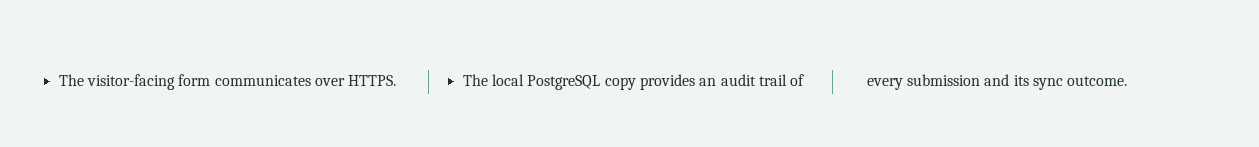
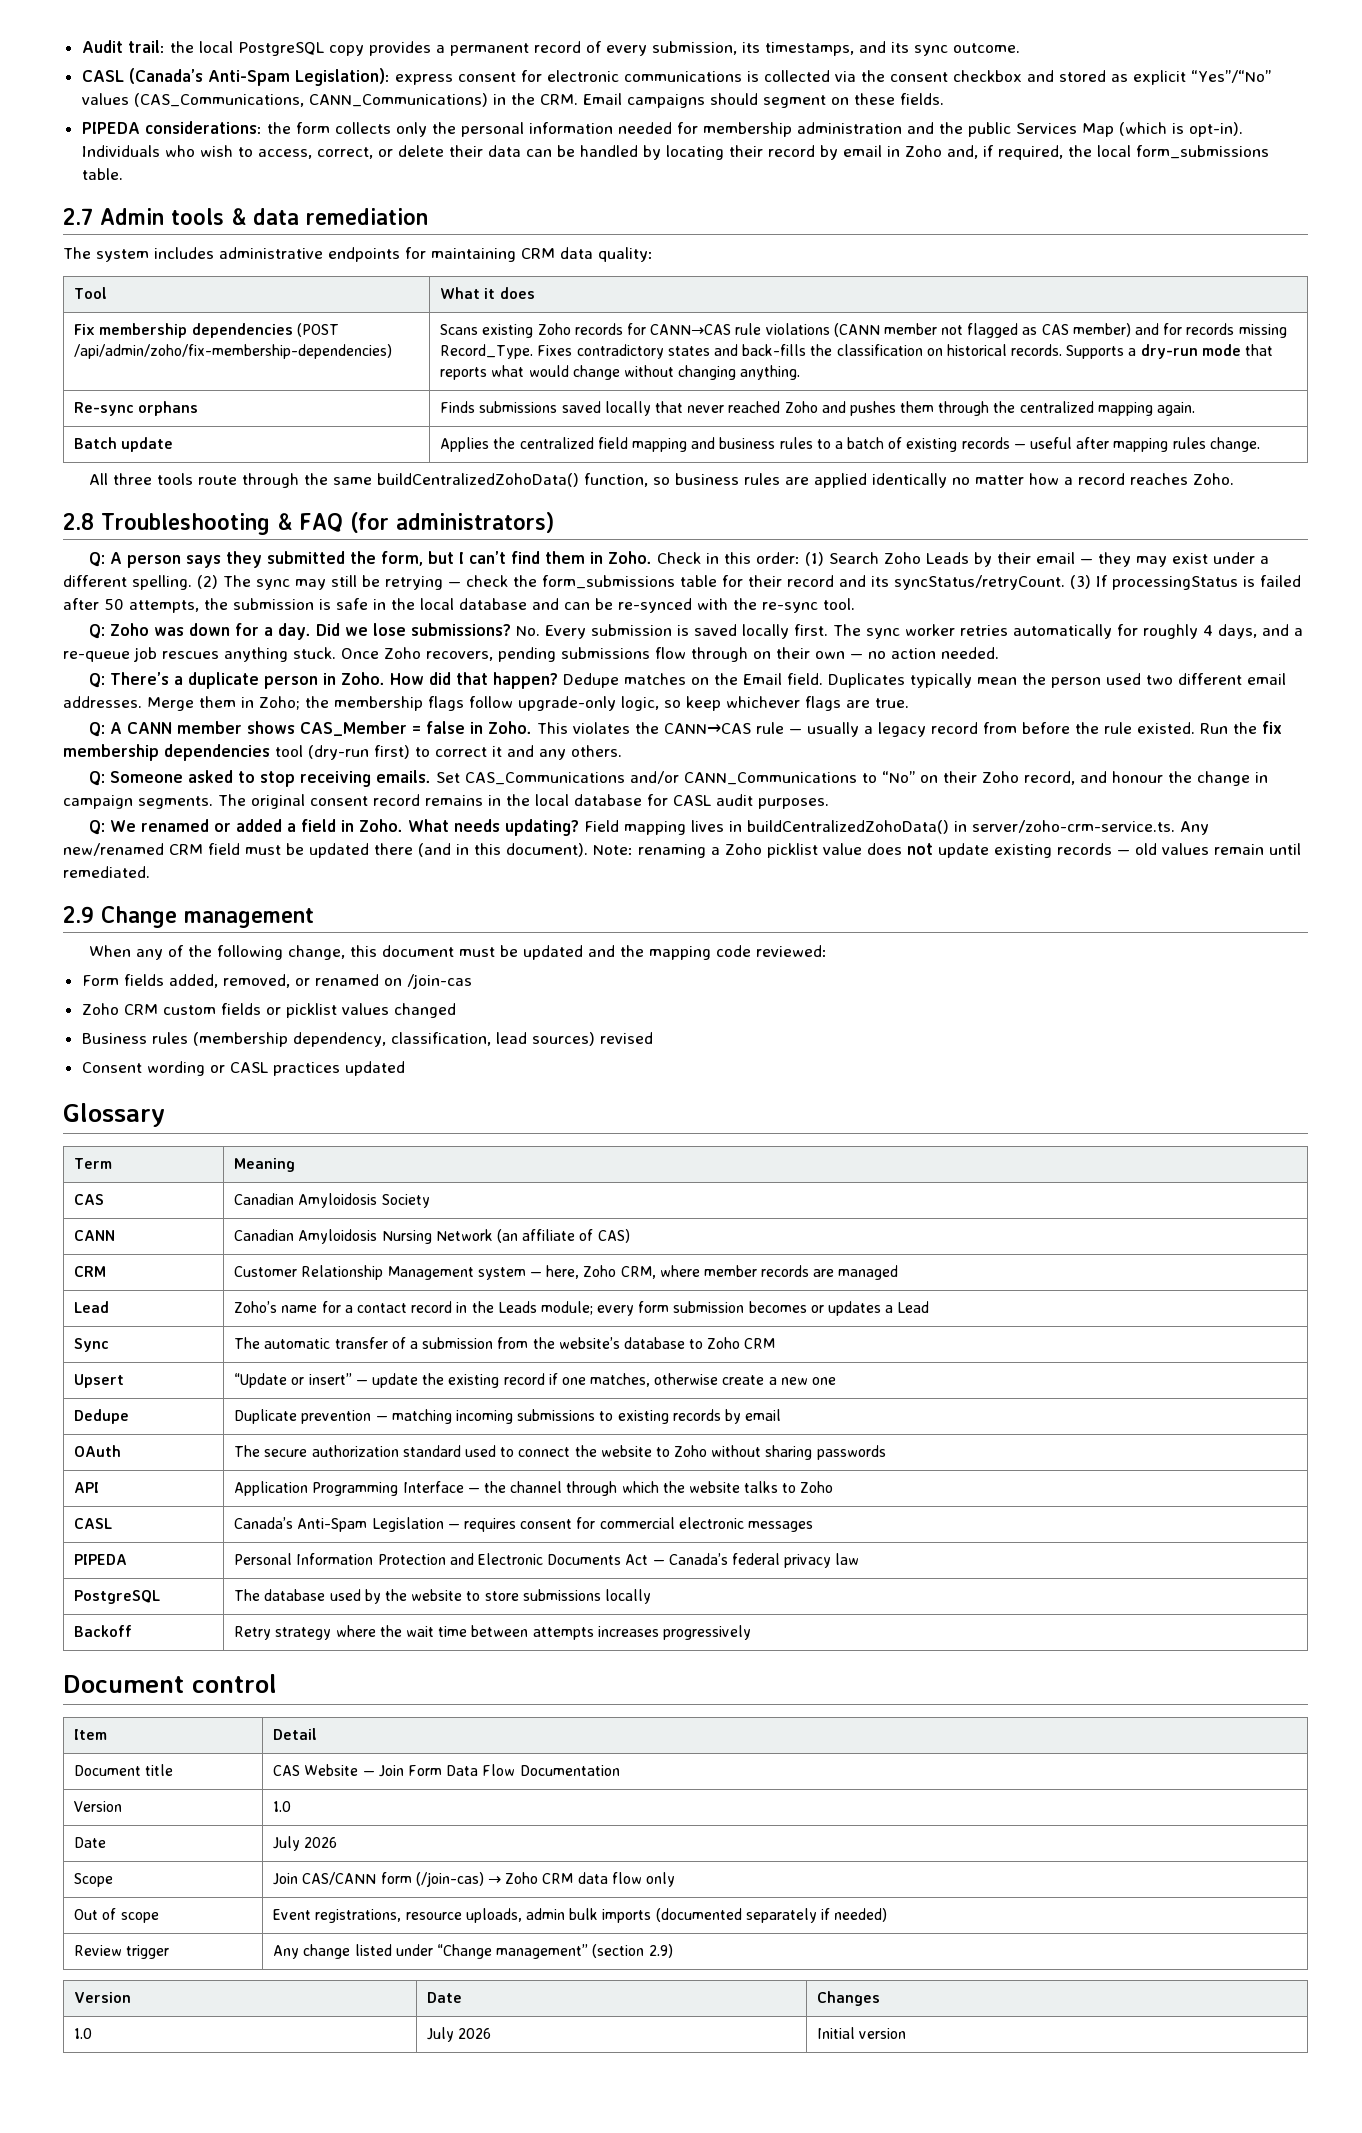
[58,74,397,90] [462,74,1128,90] The visitor-facing form communicates over HTTPS. // The local PostgreSQL copy provides an audit trail of every submission and its sync outcome. -> [81,40,1020,56] [81,68,1271,86] [81,93,944,108] [81,121,1243,137] [81,145,1269,160] [81,168,123,180] [63,208,428,225] [63,247,653,262] [74,287,108,299] [440,287,535,299] [74,323,339,338] [74,344,393,359] [440,323,1287,338] [440,344,1274,359] [440,365,801,380] [74,401,199,416] [440,401,1196,416] [74,437,174,452] [440,437,1260,452] [89,473,1235,488] [63,512,554,535] [89,551,1270,568] [63,575,1301,590] [63,598,855,613] [89,623,1304,640] [63,647,999,662] [89,672,1287,689] [63,696,909,711] [89,721,1283,737] [63,744,622,761] [89,770,1269,787] [63,794,829,809] [89,819,1210,836] [63,843,1301,858] [63,866,150,878] [63,906,314,928] [89,945,828,960] [81,974,472,989] [81,1003,456,1018] [81,1032,653,1047] [81,1061,405,1076] [63,1103,165,1127] [74,1158,113,1169] [234,1158,296,1172] [74,1194,105,1205] [234,1193,430,1208] [74,1230,116,1241] [234,1229,630,1244] [74,1266,107,1277] [234,1265,899,1280] [74,1301,110,1313] [234,1301,930,1316] [74,1338,110,1352] [234,1337,776,1349] [74,1374,125,1388] [234,1373,837,1388] [74,1409,130,1424] [234,1409,782,1424] [74,1445,122,1457] [234,1445,886,1460] [74,1482,100,1493] [234,1481,834,1496] [74,1518,113,1529] [234,1517,813,1532] [74,1554,128,1565] [234,1553,860,1568] [74,1590,161,1604] [234,1589,651,1604] [74,1625,133,1637] [234,1625,751,1640] [63,1674,277,1693] [74,1729,108,1740] [273,1728,318,1740] [74,1764,174,1776] [273,1764,620,1777] [74,1801,123,1812] [273,1801,292,1812] [74,1837,107,1848] [273,1836,338,1851] [74,1873,114,1887] [273,1872,675,1887] [74,1908,159,1923] [273,1908,888,1923] [74,1945,170,1959] [273,1944,673,1959] [74,1992,132,2003] [427,1992,463,2003] [817,1991,881,2006] [74,2028,93,2039] [427,2027,492,2042] [817,2027,907,2039] Audit trail: the local PostgreSQL copy provides a permanent record of every submission, its timestamps, and its sync outcome. // CASL (Canada’s Anti-Spam Legislation): express consent for electronic communications is collected via the consent checkbox and stored as explicit “Yes”/“No” values (CAS_Communications, CANN_Communications) in the CRM. Email campaigns should segment on these fields. // PIPEDA considerations: the form collects only the personal information needed for membership administration and the public Services Map (which is opt-in). Individuals who wish to access, correct, or delete their data can be handled by locating their record by email in Zoho and, if required, the local form_submissions table. // 2.7 Admin tools & data remediation // The system includes administrative endpoints for maintaining CRM data quality: // Tool | What it does // Fix membership dependencies (POST /api/admin/zoho/fix-membership-dependencies) | Scans existing Zoho records for CANN→CAS rule violations (CANN member not flagged as CAS member) and for records missing Record_Type. Fixes contradictory states and back-fills the classification on historical records. Supports a dry-run mode that reports what would change without changing anything. // Re-sync orphans | Finds submissions saved locally that never reached Zoho and pushes them through the centralized mapping again. // Batch update | Applies the centralized field mapping and business rules to a batch of existing records — useful after mapping rules change. // All three tools route through the same buildCentralizedZohoData() function, so business rules are applied identically no matter how a record reaches Zoho. // 2.8 Troubleshooting & FAQ (for administrators) // Q: A person says they submitted the form, but I can’t find them in Zoho. Check in this order: (1) Search Zoho Leads by their email — they may exist under a different spelling. (2) The sync may still be retrying — check the form_submissions table for their record and its syncStatus/retryCount. (3) If processingStatus is failed after 50 attempts, the submission is safe in the local database and can be re-synced with the re-sync tool. // Q: Zoho was down for a day. Did we lose submissions? No. Every submission is saved locally first. The sync worker retries automatically for roughly 4 days, and a re-queue job rescues anything stuck. Once Zoho recovers, pending submissions flow through on their own — no action needed. // Q: There’s a duplicate person in Zoho. How did that happen? Dedupe matches on the Email field. Duplicates typically mean the person used two different email addresses. Merge them in Zoho; the membership flags follow upgrade-only logic, so keep whichever flags are true. // Q: A CANN member shows CAS_Member = false in Zoho. This violates the CANN→CAS rule — usually a legacy record from before the rule existed. Run the fix membership dependencies tool (dry-run first) to correct it and any others. // Q: Someone asked to stop receiving emails. Set CAS_Communications and/or CANN_Communications to “No” on their Zoho record, and honour the change in campaign segments. The original consent record remains in the local database for CASL audit purposes. // Q: We renamed or added a field in Zoho. What needs updating? Field mapping lives in buildCentralizedZohoData() in server/zoho-crm-service.ts. Any new/renamed CRM field must be updated there (and in this document). Note: renaming a Zoho picklist value does not update existing records — old values remain until remediated. // 2.9 Change management // When any of the following change, this document must be updated and the mapping code reviewed: // Form fields added, removed, or renamed on /join-cas // Zoho CRM custom fields or picklist values changed // Business rules (membership dependency, classification, lead sources) revised // Consent wording or CASL practices updated // Glossary // Term | Meaning // CAS | Canadian Amyloidosis Society // CANN | Canadian Amyloidosis Nursing Network (an affiliate of CAS) // CRM | Customer Relationship Management system — here, Zoho CRM, where member records are managed // Lead | Zoho’s name for a contact record in the Leads module; every form submission becomes or updates a Lead // Sync | The automatic transfer of a submission from the website’s database to Zoho CRM // Upsert | “Update or insert” — update the existing record if one matches, otherwise create a new one // Dedupe | Duplicate prevention — matching incoming submissions to existing records by email // OAuth | The secure authorization standard used to connect the website to Zoho without sharing passwords // API | Application Programming Interface — the channel through which the website talks to Zoho // CASL | Canada’s Anti-Spam Legislation — requires consent for commercial electronic messages // PIPEDA | Personal Information Protection and Electronic Documents Act — Canada’s federal privacy law // PostgreSQL | The database used by the website to store submissions locally // Backoff | Retry strategy where the wait time between attempts increases progressively // Document control // Item | Detail // Document title | CAS Website — Join Form Data Flow Documentation // Version | 1.0 // Date | July 2026 // Scope | Join CAS/CANN form (/join-cas) → Zoho CRM data flow only // Out of scope | Event registrations, resource uploads, admin bulk imports (documented separately if needed) // Review trigger | Any change listed under “Change management” (section 2.9) // Version | Date | Changes // 1.0 | July 2026 | Initial version

